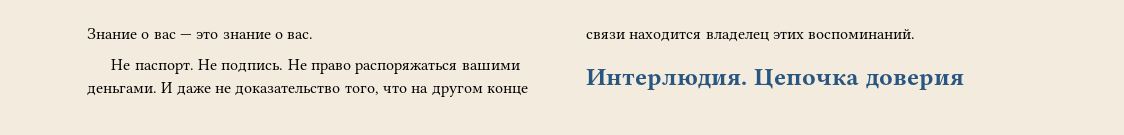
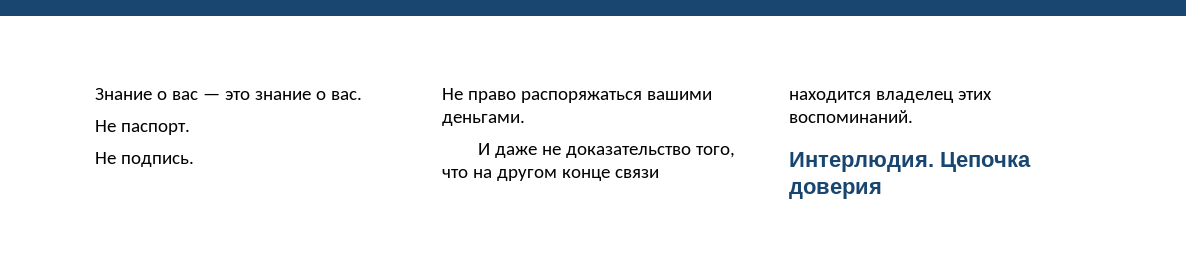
(194, 68) none -> (190, 129) //
(284, 67) none -> (194, 161) //
(157, 90) none -> (525, 120) //

